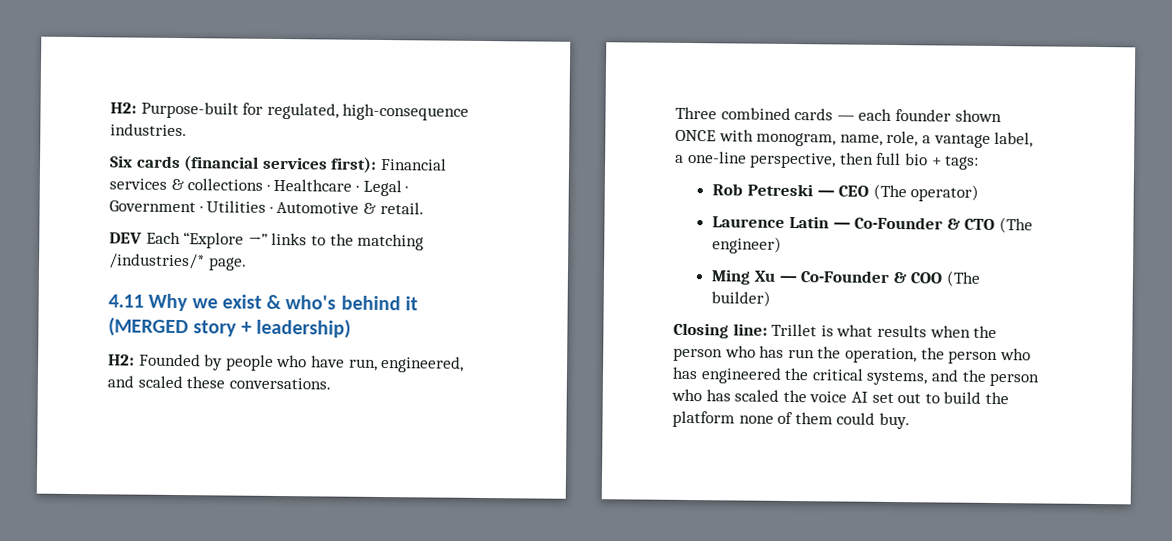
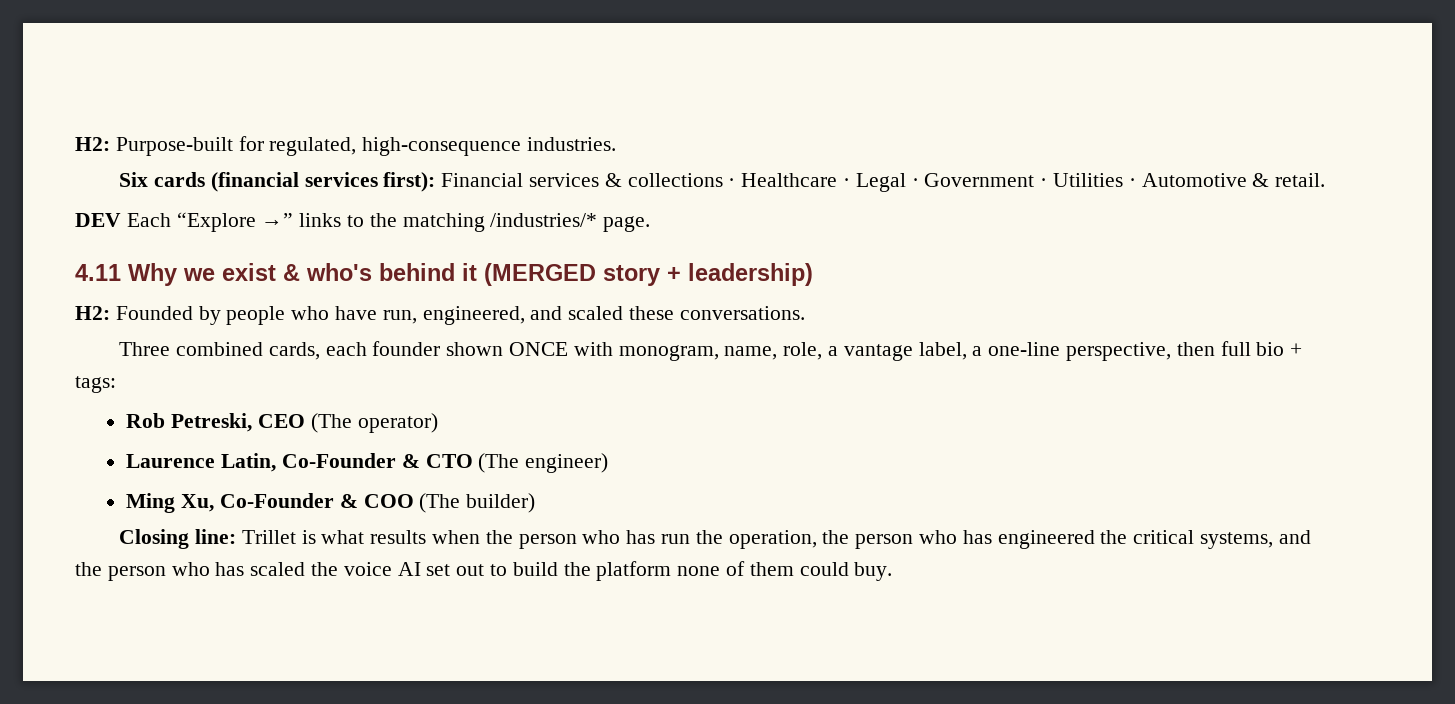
[794,108,855,121] cards — -> [268,342,320,360] cards,
[746,183,835,197] Petreski — -> [171,413,253,432] Petreski,
[788,215,851,229] Latin — -> [221,453,277,472] Latin,
[753,270,797,283] Xu — -> [181,494,215,512] Xu,

